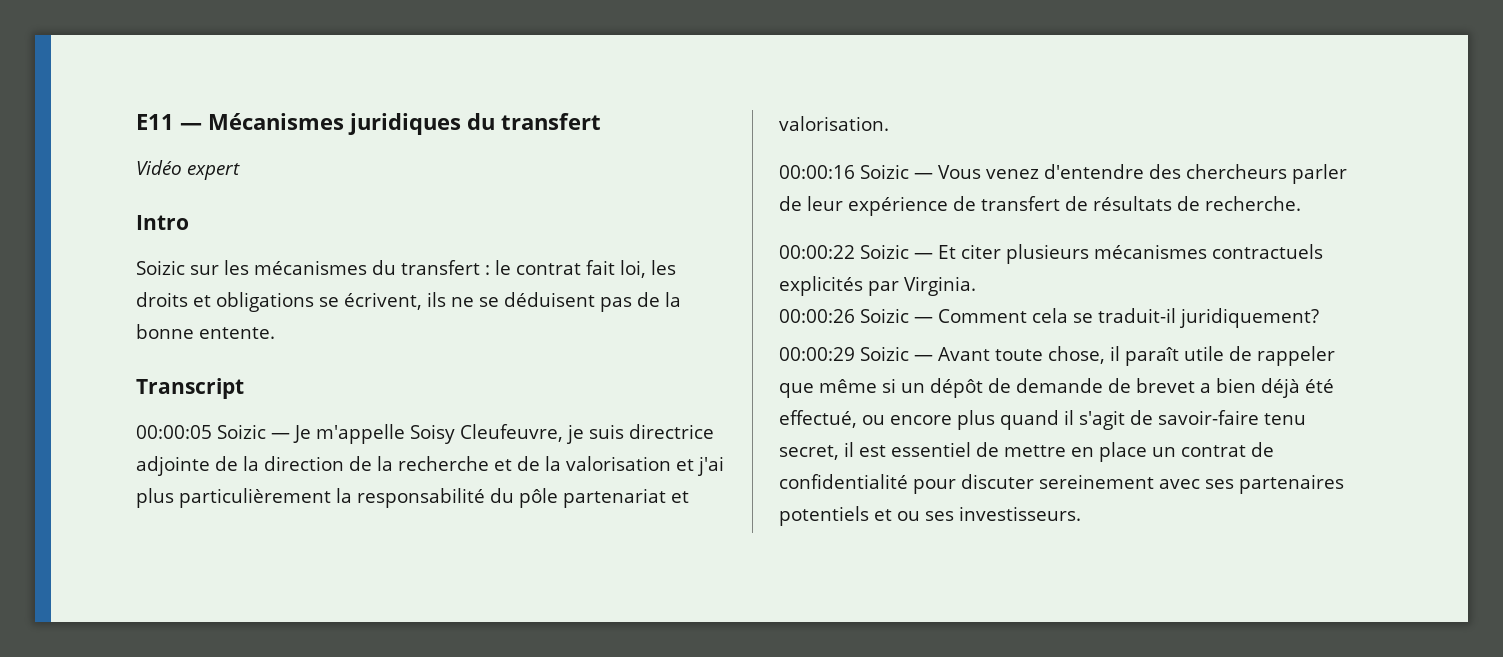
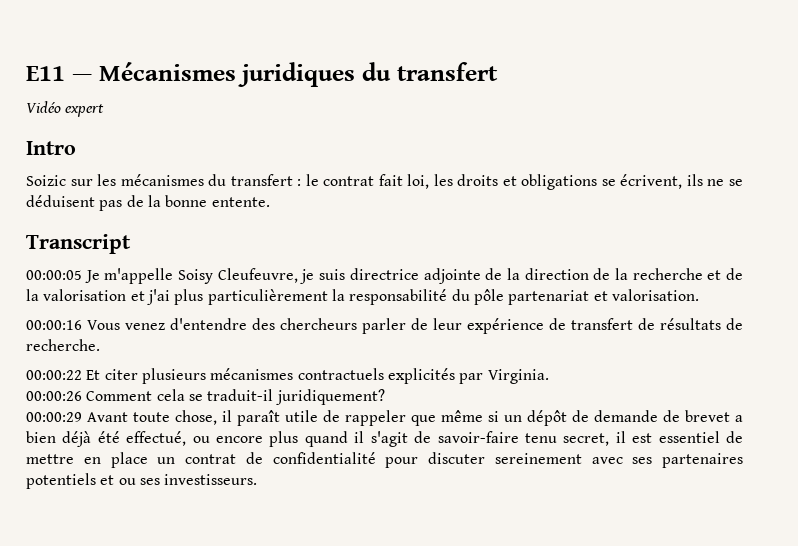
[217,424,290,439] Soizic — -> (82, 275) none
[860,164,933,179] Soizic — -> (82, 325) none
[860,244,933,259] Soizic — -> (82, 375) none
[860,308,933,323] Soizic — -> (82, 396) none
[860,346,933,361] Soizic — -> (82, 417) none

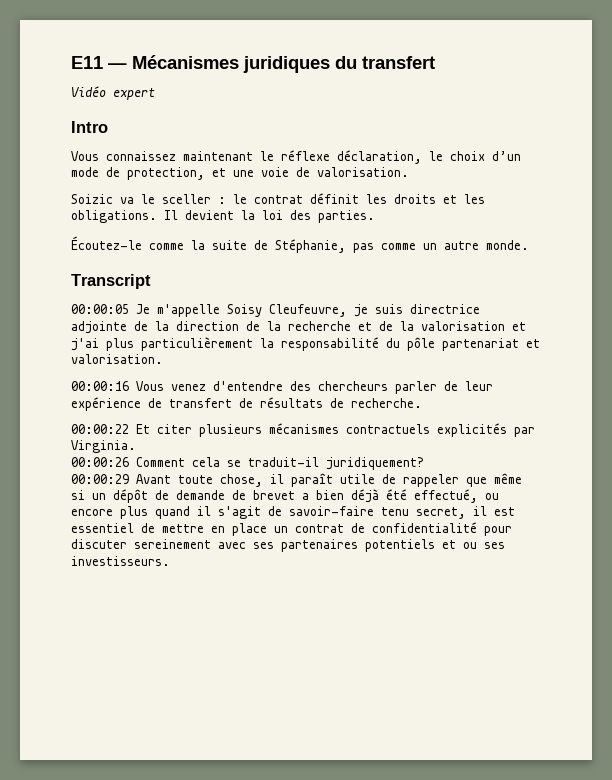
[26,174,293,186] Soizic sur les mécanismes du transfert -> [71,150,521,164] [71,167,409,180] [71,194,211,204] Vous connaissez maintenant le réflexe déclaration, le choix d’un mode de protection, et une voie de valorisation. // Soizic va le sceller
[378,174,430,189] fait loi, -> [310,193,359,204] définit
[521,174,743,190] [26,195,270,211] obligations se écrivent, ils ne se déduisent pas de la bonne entente. -> [464,194,485,204] [71,210,375,223] [71,236,529,253] les obligations. Il devient la loi des parties. // Écoutez-le comme la suite de Stéphanie, pas comme un autre monde.

